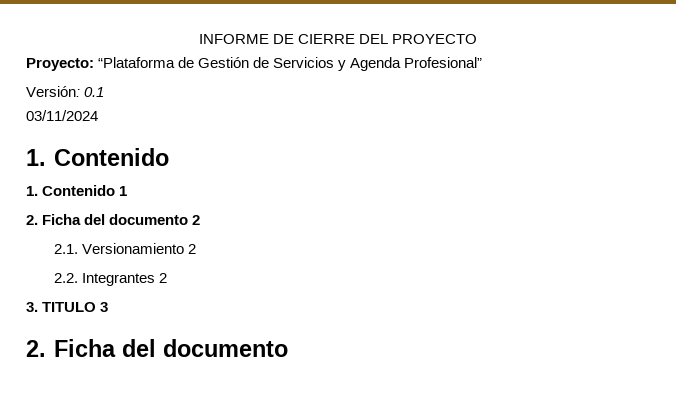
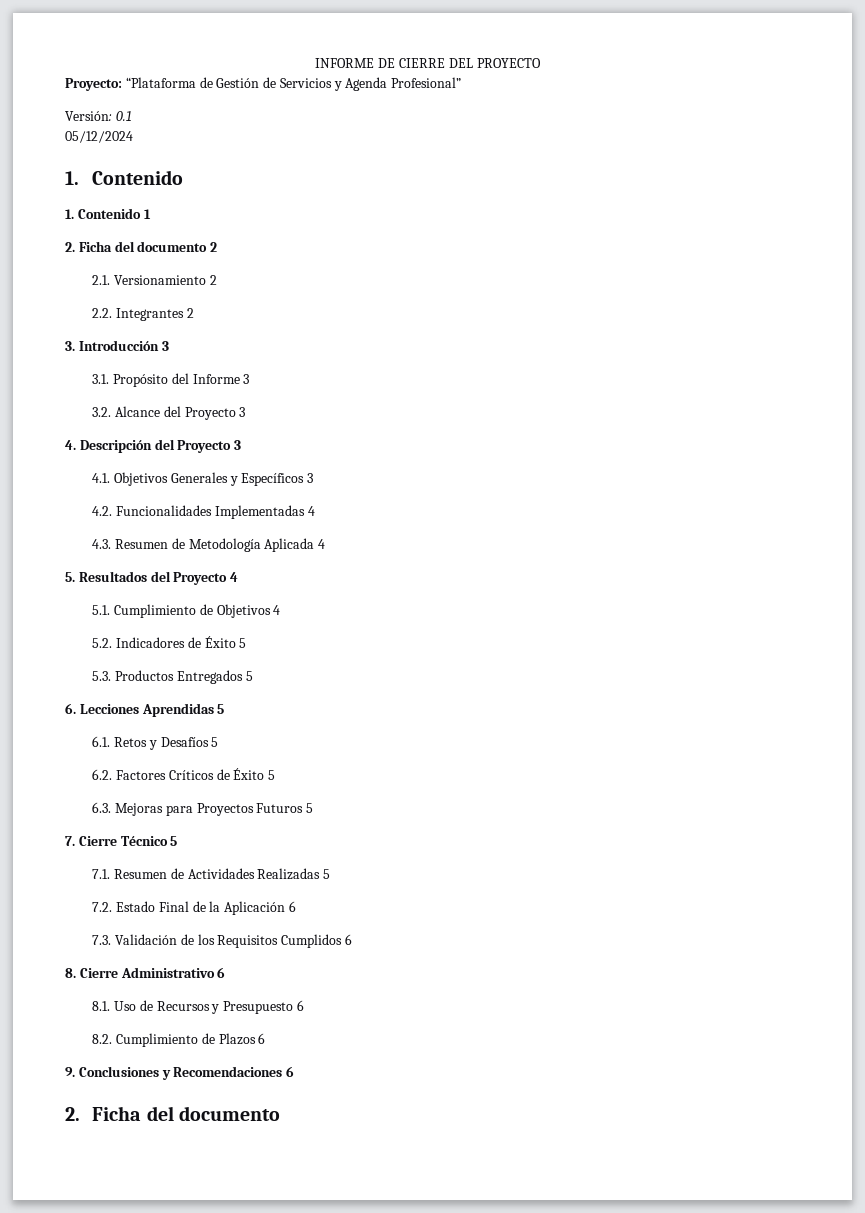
[26,110,98,121] 03/11/2024 -> [65,131,133,143] 05/12/2024
[42,302,109,312] TITULO 3 -> [78,340,169,351] [92,373,250,387] [92,406,246,420] [65,439,242,453] [92,472,314,486] [92,505,315,519] [92,538,326,552] [65,571,239,585] [92,604,281,618] [92,636,247,648] [92,670,253,684] [65,703,225,717] [92,736,219,750] [92,768,276,780] [92,802,314,816] [65,836,178,846] [92,868,331,880] [92,901,297,915] [92,934,353,948] [65,967,226,978] [92,1000,305,1014] [92,1033,266,1047] [65,1066,295,1080] Introducción 3 // 3.1. Propósito del Informe 3 // 3.2. Alcance del Proyecto 3 // 4. Descripción del Proyecto 3 // 4.1. Objetivos Generales y Específicos 3 // 4.2. Funcionalidades Implementadas 4 // 4.3. Resumen de Metodología Aplicada 4 // 5. Resultados del Proyecto 4 // 5.1. Cumplimiento de Objetivos 4 // 5.2. Indicadores de Éxito 5 // 5.3. Productos Entregados 5 // 6. Lecciones Aprendidas 5 // 6.1. Retos y Desafíos 5 // 6.2. Factores Críticos de Éxito 5 // 6.3. Mejoras para Proyectos Futuros 5 // 7. Cierre Técnico 5 // 7.1. Resumen de Actividades Realizadas 5 // 7.2. Estado Final de la Aplicación 6 // 7.3. Validación de los Requisitos Cumplidos 6 // 8. Cierre Administrativo 6 // 8.1. Uso de Recursos y Presupuesto 6 // 8.2. Cumplimiento de Plazos 6 // 9. Conclusiones y Recomendaciones 6

